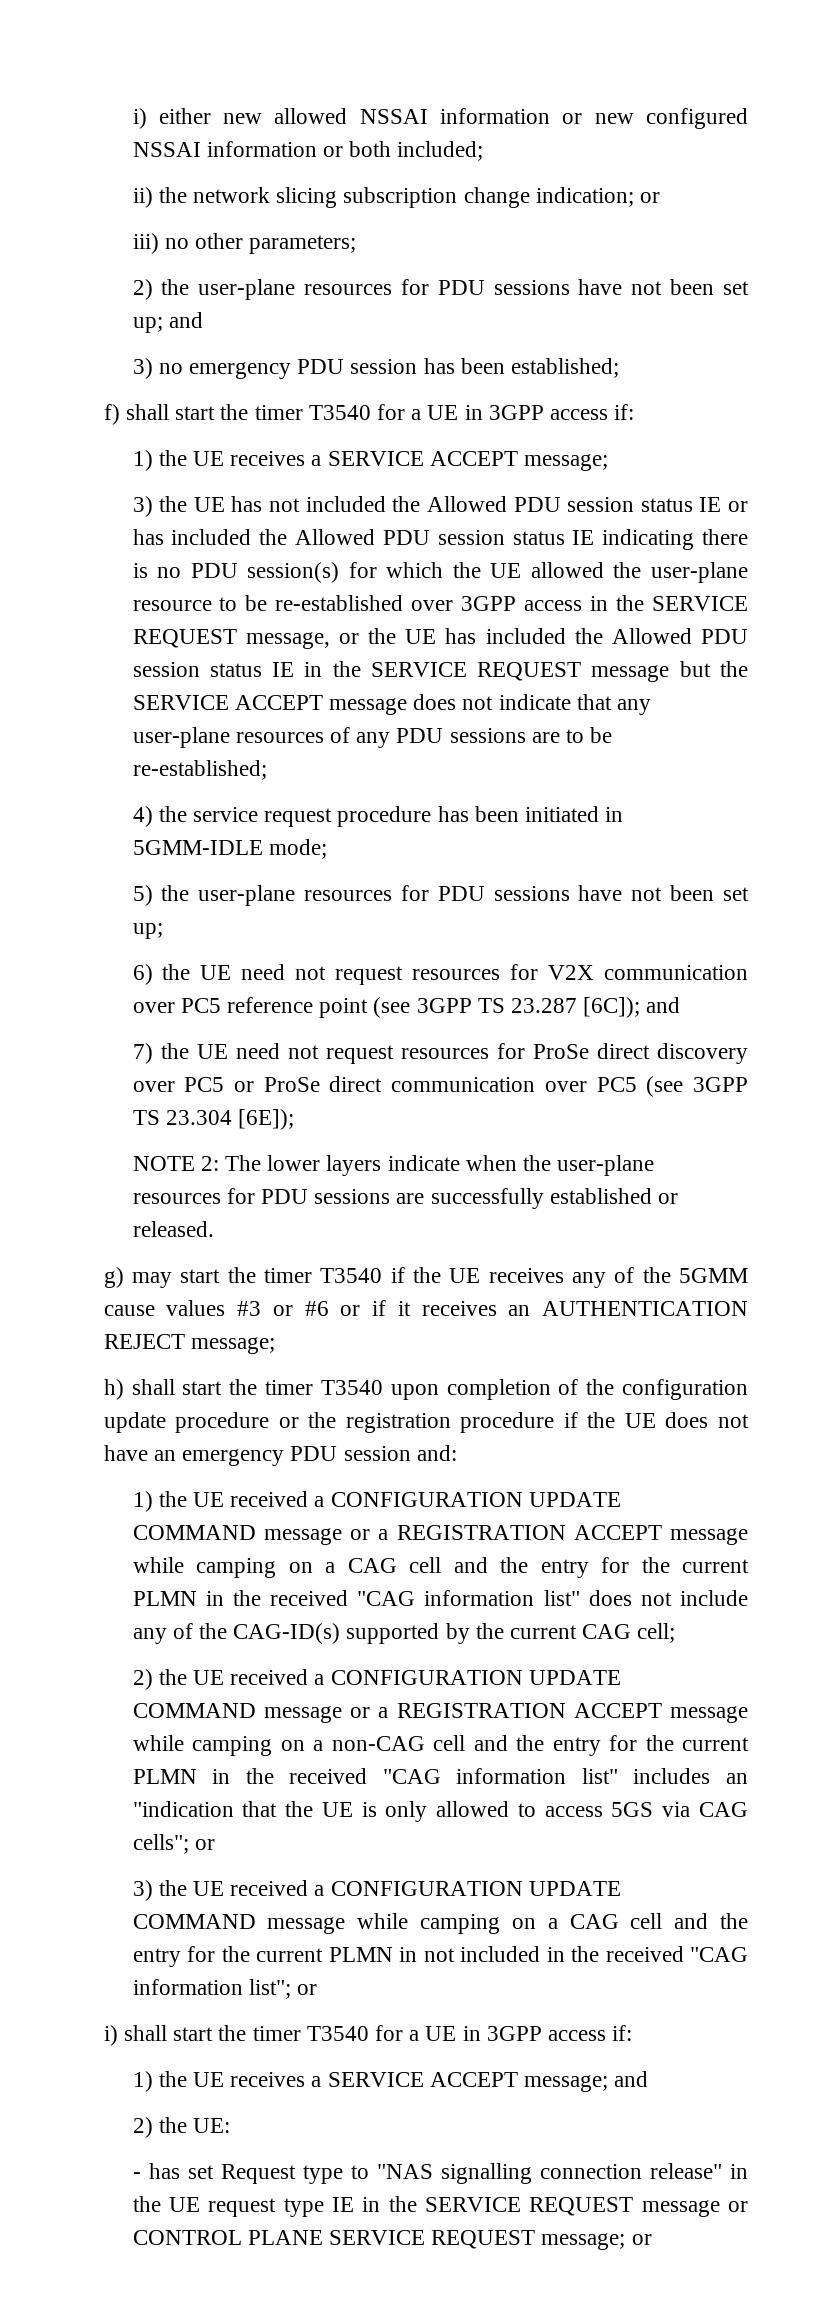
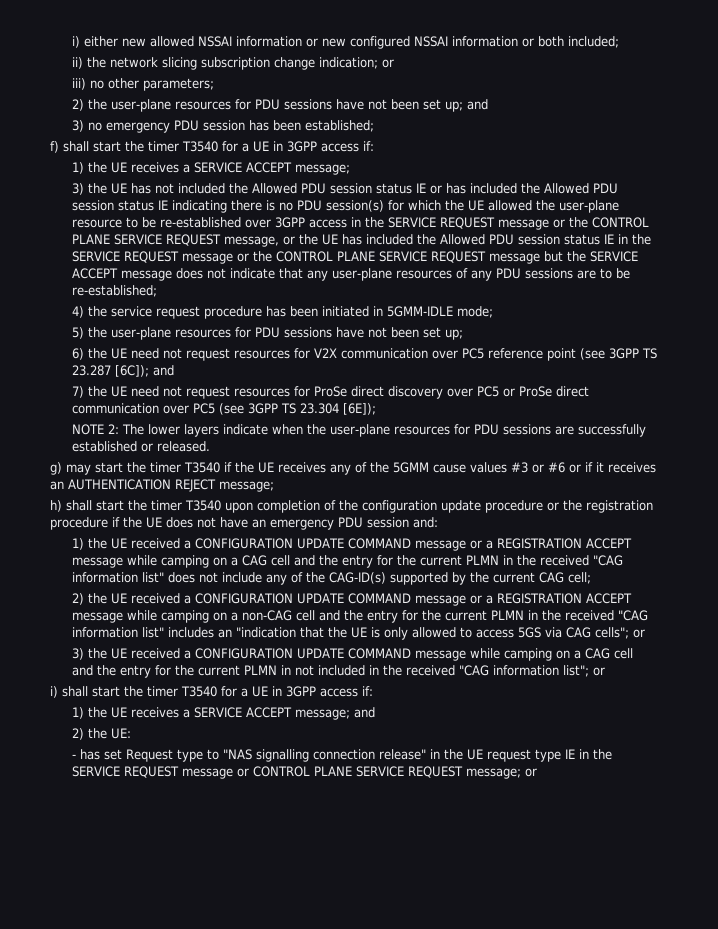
(237, 638) none -> [498,217,650,230] [72,234,222,246] message or the CONTROL PLANE SERVICE REQUEST
(670, 673) none -> [237,251,541,264] or the CONTROL PLANE SERVICE REQUEST message

